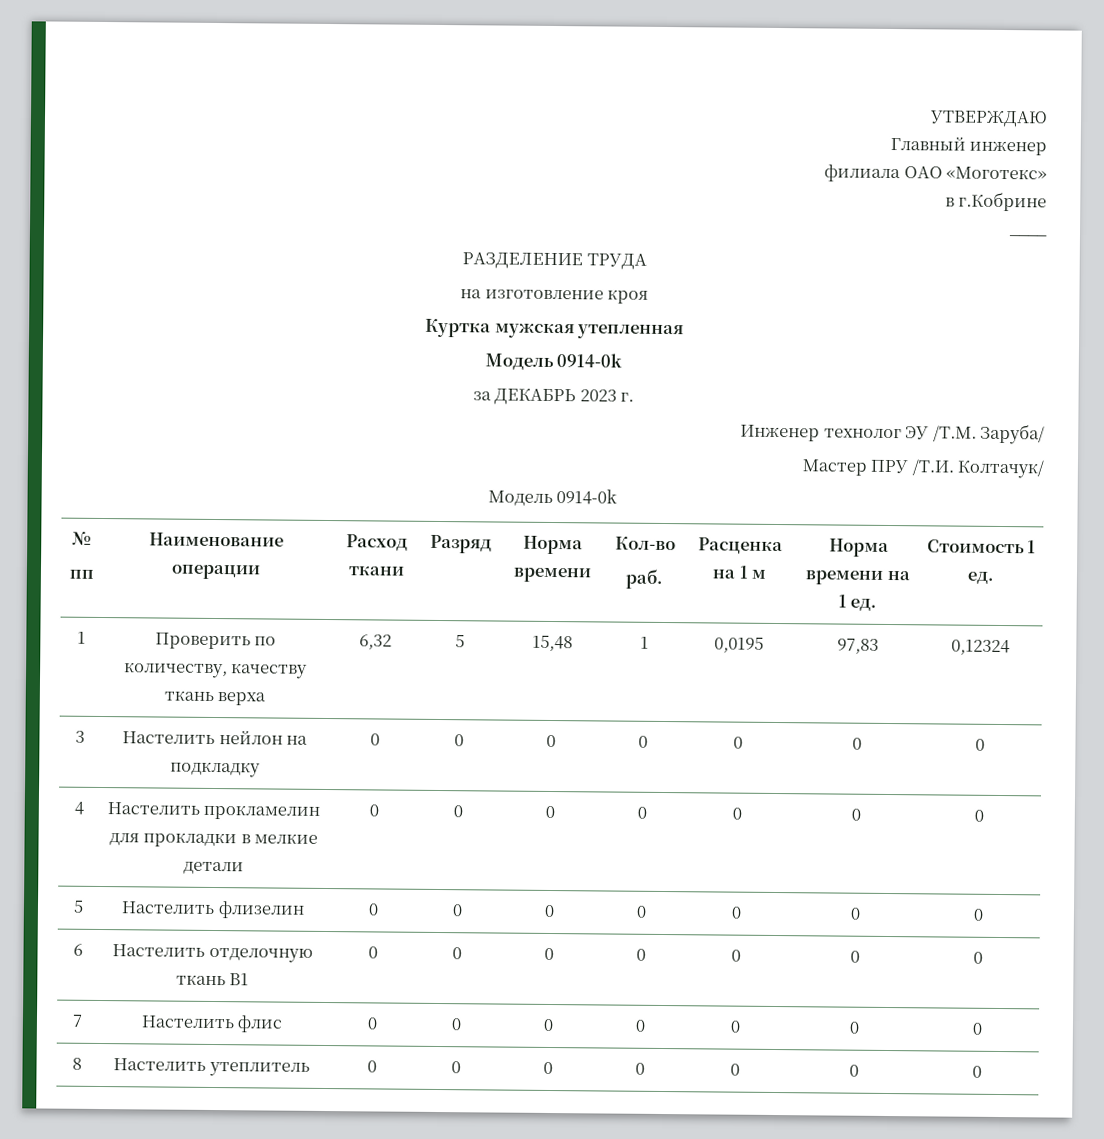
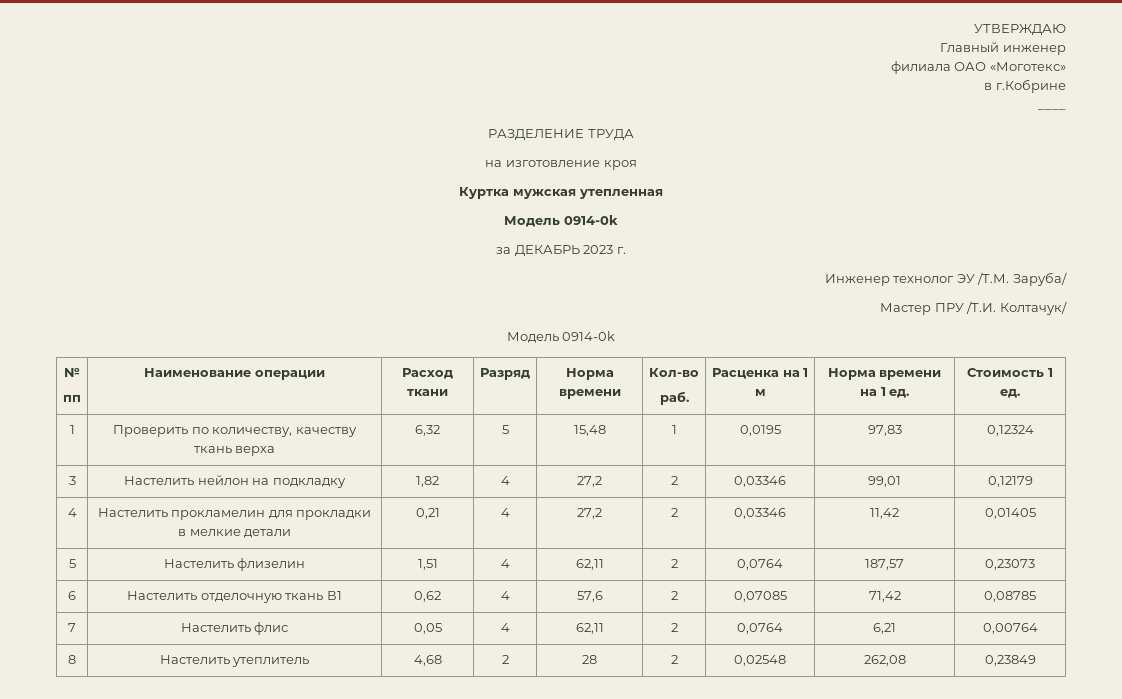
[369,733,380,746] [453,734,464,747] [546,734,556,748] [638,735,648,748] [733,736,743,749] [851,737,862,750] [974,738,985,751] 0 | 0 | 0 | 0 | 0 | 0 | 0 -> [416,476,439,487] [500,476,510,485] [577,476,602,487] [670,476,678,485] [734,476,786,487] [868,476,902,487] [987,476,1033,487] 1,82 | 4 | 27,2 | 2 | 0,03346 | 99,01 | 0,12179
[368,804,379,817] [452,805,463,818] [545,805,555,819] [637,806,647,819] [732,807,742,820] [850,808,861,821] [973,809,984,822] [73,899,84,913] [121,901,305,919] [367,903,379,916] [451,904,463,917] [544,904,555,918] [636,905,647,918] [731,906,742,919] [849,907,861,920] [972,908,983,921] 0 | 0 | 0 | 0 | 0 | 0 | 0 // 5 | Настелить флизелин | 0 | 0 | 0 | 0 | 0 | 0 | 0 -> [415,508,440,519] [500,508,510,517] [577,508,602,519] [670,508,678,517] [734,508,786,519] [870,508,900,519] [984,508,1036,519] [68,559,76,568] [163,558,306,571] [417,559,438,570] [500,559,510,568] [575,559,604,570] [670,559,678,568] [737,559,783,570] [865,559,905,570] [985,559,1035,570] 0,21 | 4 | 27,2 | 2 | 0,03346 | 11,42 | 0,01405 // 5 | Настелить флизелин | 1,51 | 4 | 62,11 | 2 | 0,0764 | 187,57 | 0,23073
[367,946,378,959] [451,947,462,960] [544,947,554,961] [636,948,646,961] [731,949,741,962] [849,950,860,963] [972,951,983,964] [72,1014,83,1027] [140,1015,284,1033] [366,1017,378,1030] [450,1018,462,1031] [543,1018,553,1032] [635,1019,645,1032] [730,1020,740,1033] [848,1021,859,1034] [971,1022,982,1035] [72,1057,82,1070] [113,1058,310,1077] [366,1060,377,1073] [450,1061,461,1074] [543,1061,553,1075] [635,1062,645,1075] [730,1063,740,1076] [848,1064,859,1077] [971,1065,982,1078] 0 | 0 | 0 | 0 | 0 | 0 | 0 // 7 | Настелить флис | 0 | 0 | 0 | 0 | 0 | 0 | 0 // 8 | Настелить утеплитель | 0 | 0 | 0 | 0 | 0 | 0 | 0 -> [414,591,441,602] [500,591,510,600] [576,591,603,602] [670,591,678,600] [733,591,787,602] [868,591,901,602] [984,591,1036,602] [68,623,76,632] [180,622,289,635] [413,623,442,634] [500,623,510,632] [575,623,604,634] [670,623,678,632] [737,623,783,634] [873,623,897,634] [982,623,1038,634] [68,655,76,664] [159,655,310,667] [413,655,442,666] [501,655,509,664] [582,655,597,664] [670,655,678,664] [734,655,786,666] [863,655,906,666] [984,655,1036,666] 0,62 | 4 | 57,6 | 2 | 0,07085 | 71,42 | 0,08785 // 7 | Настелить флис | 0,05 | 4 | 62,11 | 2 | 0,0764 | 6,21 | 0,00764 // 8 | Настелить утеплитель | 4,68 | 2 | 28 | 2 | 0,02548 | 262,08 | 0,23849

